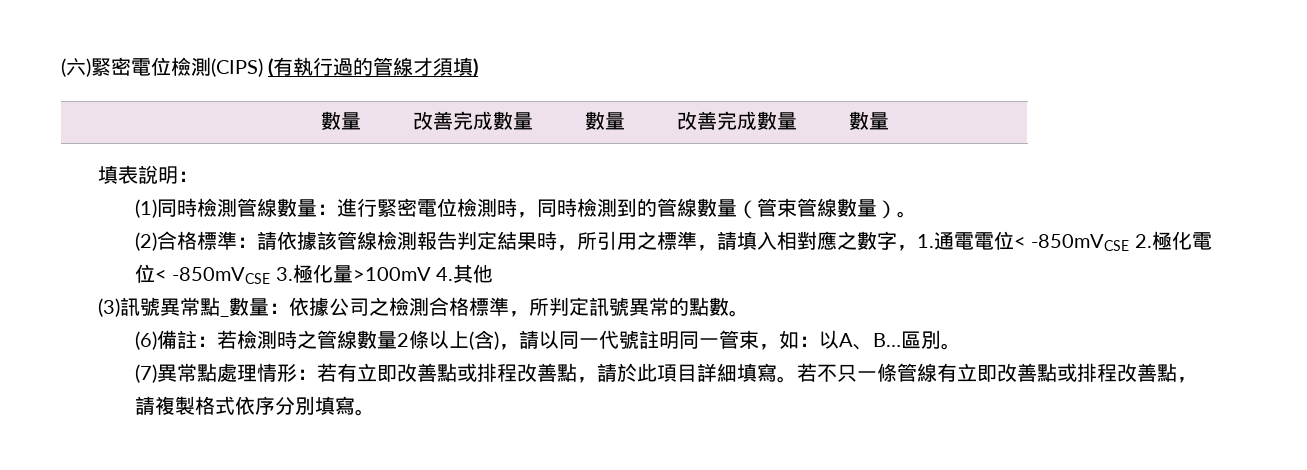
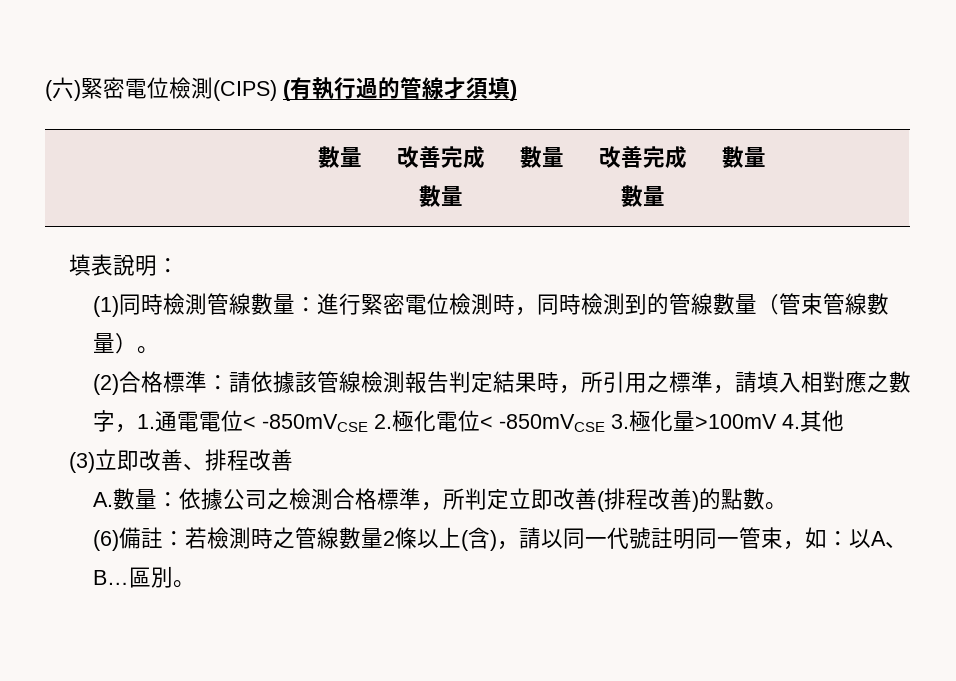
[119,297,229,317] 訊號異常點_ -> [94,449,293,471] [92,492,113,507] 立即改善、排程改善 // A.
[588,297,669,316] 訊號異常 -> [508,488,699,512] 立即改善(排程改善)
[134,363,1197,383] [134,396,375,416] // (7)異常點處理情形：若有立即改善點或排程改善點，請於此項目詳細填寫。若不只一條管線有立即改善點或排程改善點，請複製格式依序分別填寫。 -> (195, 584) none

